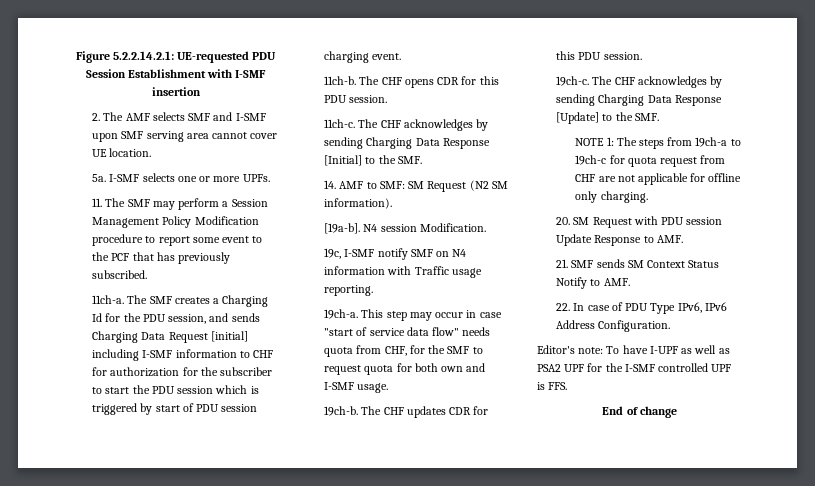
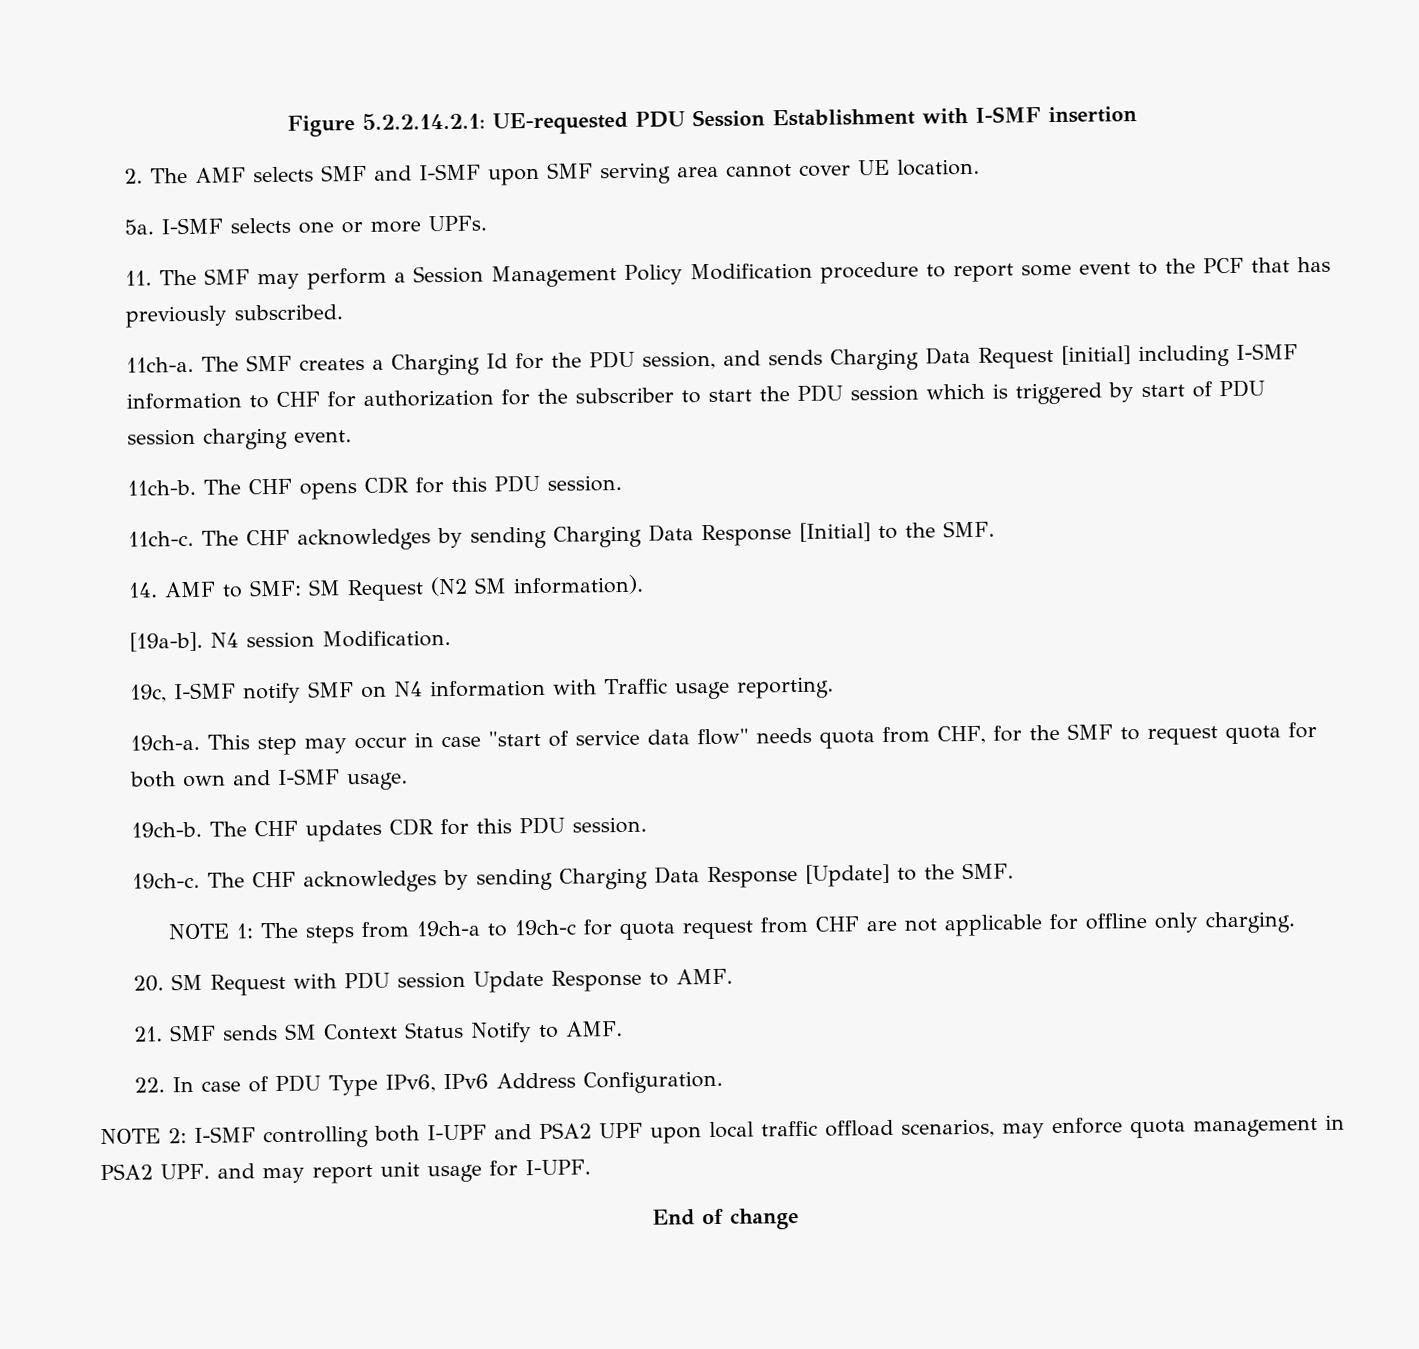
[537,345,730,354] [537,363,732,372] [537,382,568,390] Editor's note: To have I-UPF as well as PSA2 UPF for the I-SMF controlled UPF is FFS. -> [100,1114,1345,1149] [100,1159,591,1184] NOTE 2: I-SMF controlling both I-UPF and PSA2 UPF upon local traffic offload scenarios, may enforce quota management in PSA2 UPF. and may report unit usage for I-UPF.

